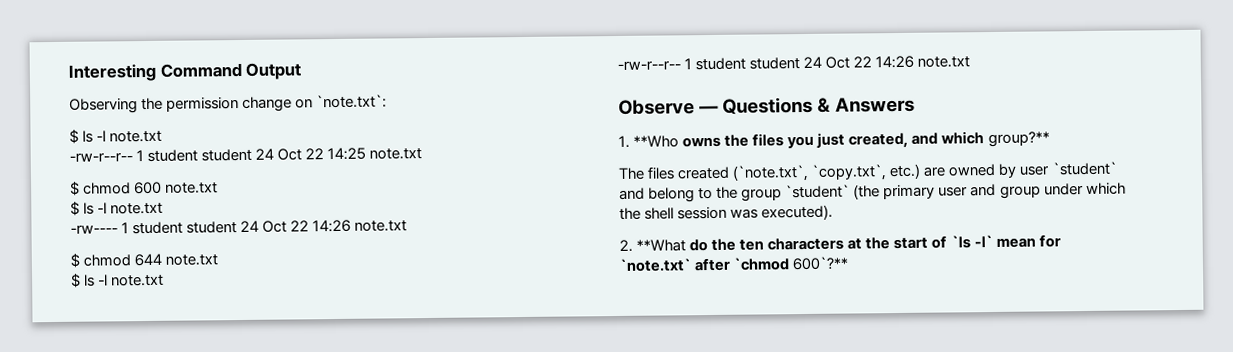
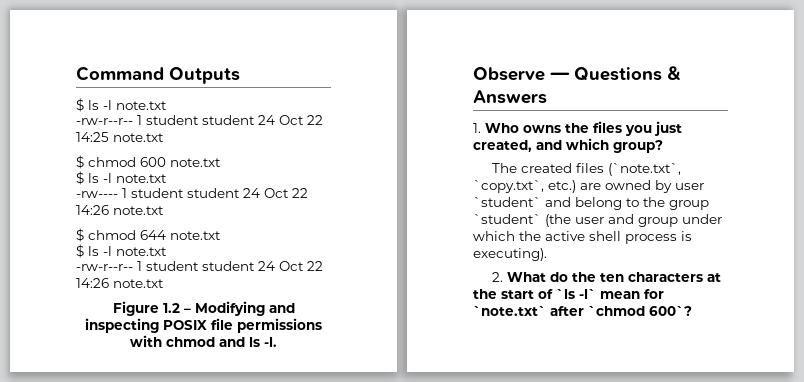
[68,62,302,82] [69,94,388,114] Interesting Command Output // Observing the permission change on `note.txt`: -> [76,66,240,84] Command Outputs
(971, 62) none -> [112,301,295,316] [85,318,322,333] [130,335,277,347] // Figure 1.2 – Modifying and inspecting POSIX file permissions with chmod and ls -l.
[633,135,680,148] **Who -> [485,123,519,133] Who
[987,131,1050,148] group?** -> [613,140,663,153] group?
[647,166,731,180] files created -> [521,163,605,173] created files
[883,184,936,200] primary -> (571, 220) none
[644,204,834,221] shell session was executed). -> [545,231,692,244] [473,248,547,261] active shell process is executing).
[636,239,687,252] **What -> [507,272,547,282] What
[792,256,850,271] 600`?** -> [649,306,692,316] 600`?

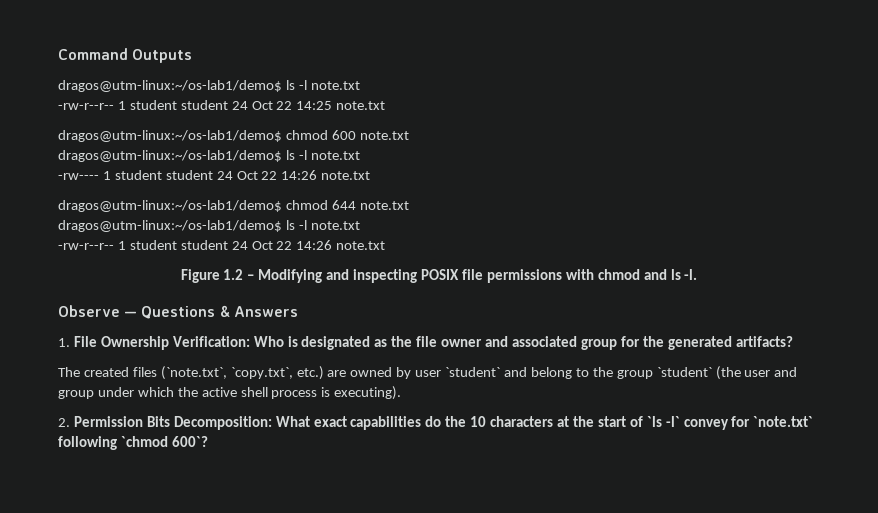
[76,98,84,112] $ -> [58,80,282,92] dragos@utm-linux:~/os-lab1/demo$
[76,155,84,169] $ -> [58,130,282,142] dragos@utm-linux:~/os-lab1/demo$
[76,171,84,185] $ -> [58,150,282,162] dragos@utm-linux:~/os-lab1/demo$
[76,228,84,242] $ -> [58,200,282,212] dragos@utm-linux:~/os-lab1/demo$
[76,244,84,258] $ -> [58,220,282,232] dragos@utm-linux:~/os-lab1/demo$
[485,121,682,136] [473,138,663,153] Who owns the files you just created, and which group? -> [73,336,793,350] File Ownership Verification: Who is designated as the file owner and associated group for the generated artifacts?
[507,272,547,282] What -> [73,416,422,430] Permission Bits Decomposition: What exact capabilities
[600,273,625,282] ten -> [470,416,487,427] 10
[600,291,640,299] mean -> [683,419,729,430] convey
[550,306,584,316] after -> [58,436,117,450] following

